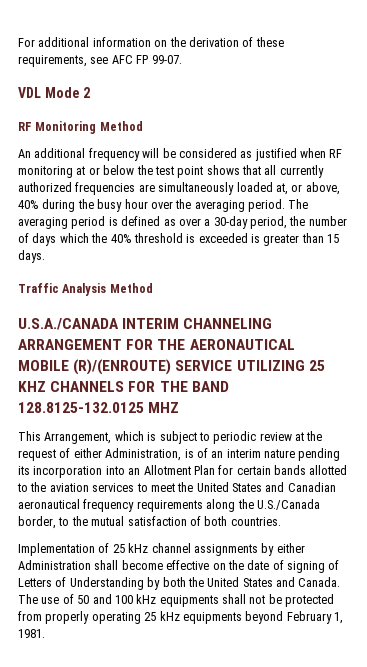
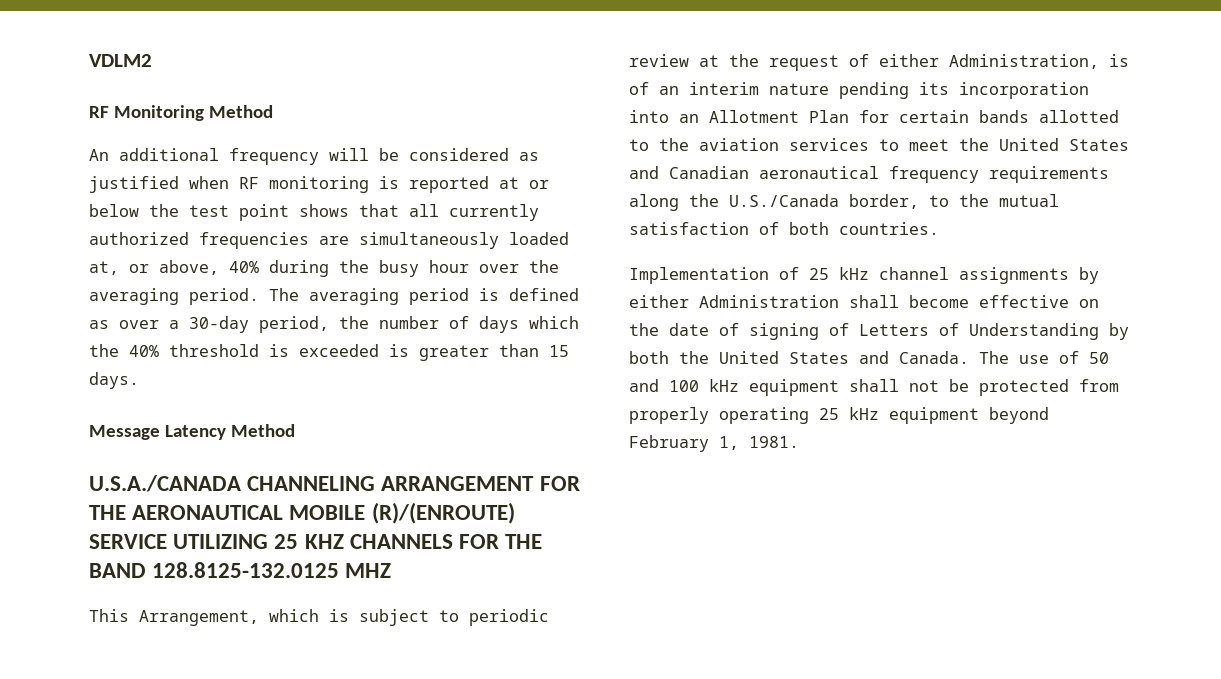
[18,37,284,47] [18,55,182,67] [18,87,90,98] For additional information on the derivation of these requirements, see AFC FP 99-07. // VDL Mode 2 -> [89,54,152,67] VDLM2
(73, 172) none -> [379,176,489,193] is reported
[18,283,107,296] Traffic Analysis -> [89,425,226,440] Message Latency
[122,318,180,329] INTERIM -> (241, 483) none
[159,595,219,607] equipments -> [749,379,839,396] equipment
[182,612,242,624] equipments -> [889,407,979,424] equipment

